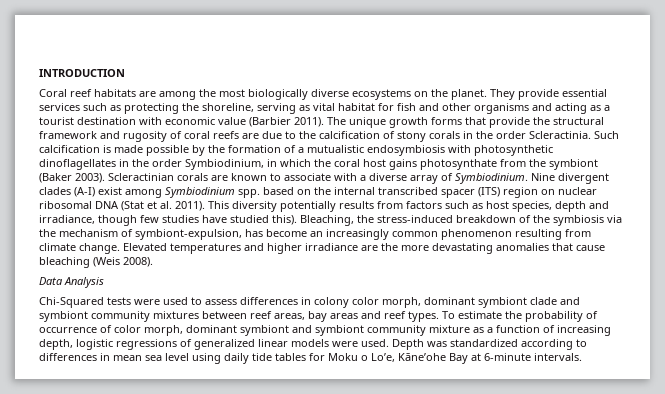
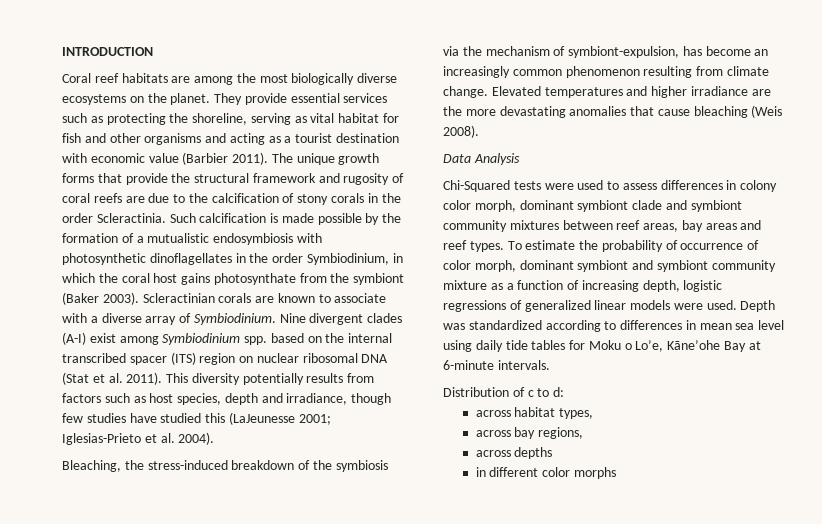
[272,215,297,225] this). -> [205,412,331,425] [62,432,215,445] this (LaJeunesse 2001; Iglesias-Prieto et al. 2004). //
(582, 357) none -> [443,387,565,397] [475,407,594,419] [475,427,584,439] [475,447,553,459] [475,467,616,479] // Distribution of c to d: // across habitat types, // across bay regions, // across depths // in different color morphs

